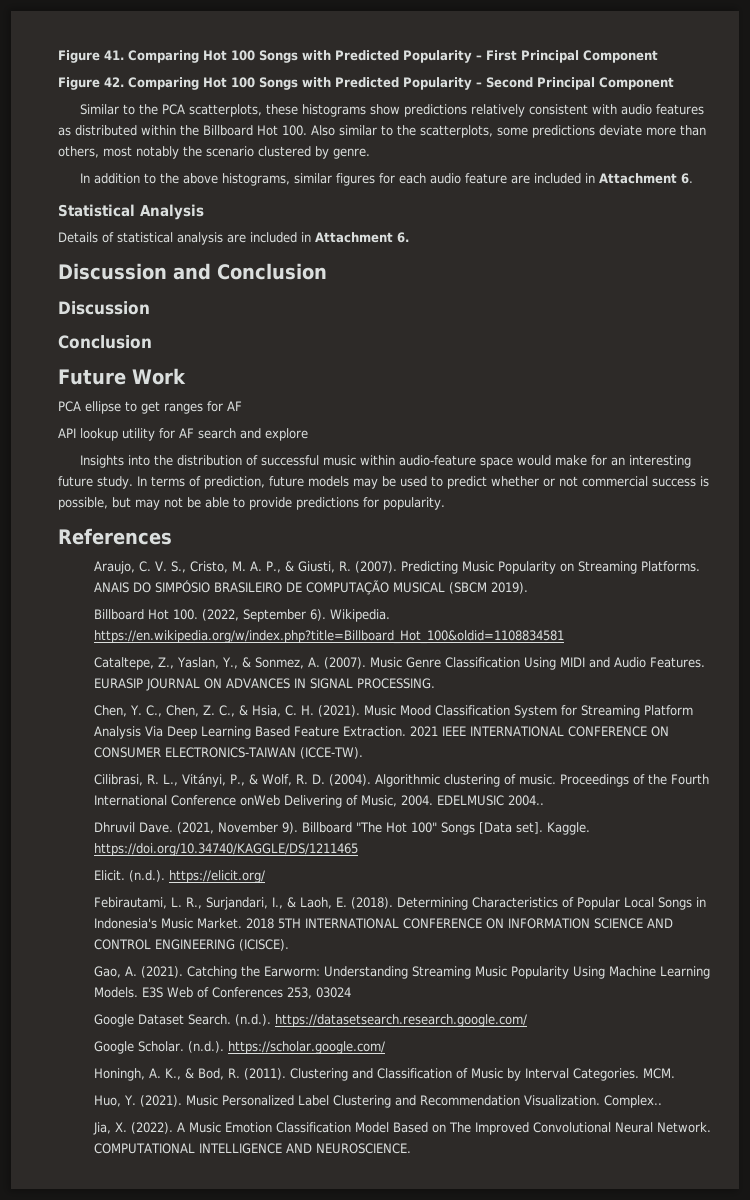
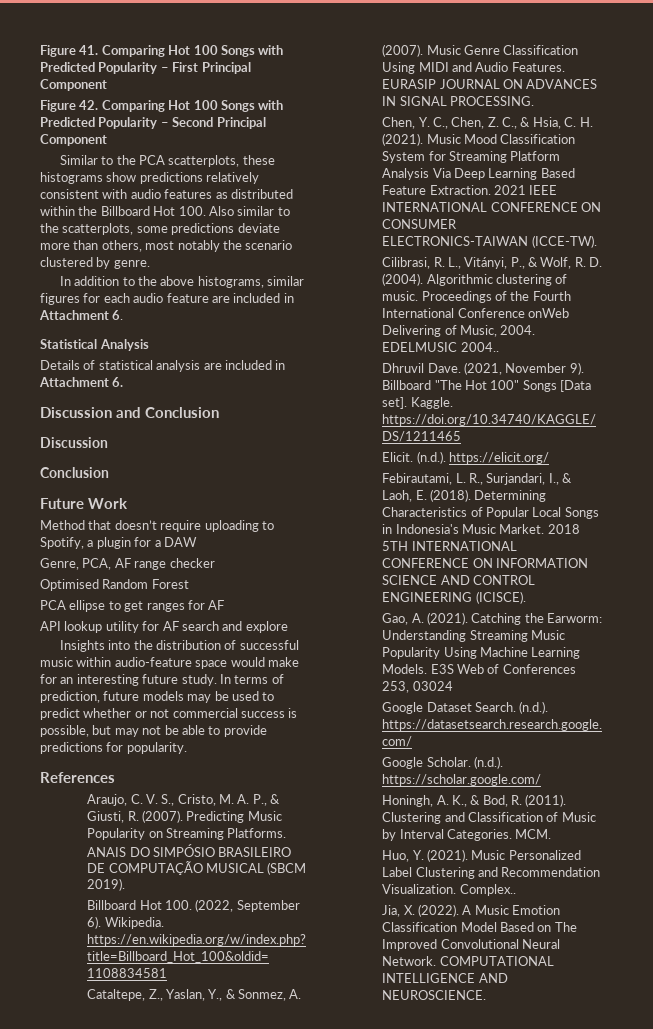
(186, 376) none -> [40,520,274,532] [40,537,197,549] [40,558,215,570] [40,579,189,591] // Method that doesn’t require uploading to Spotify, a plugin for a DAW // Genre, PCA, AF range checker // Optimised Random Forest

